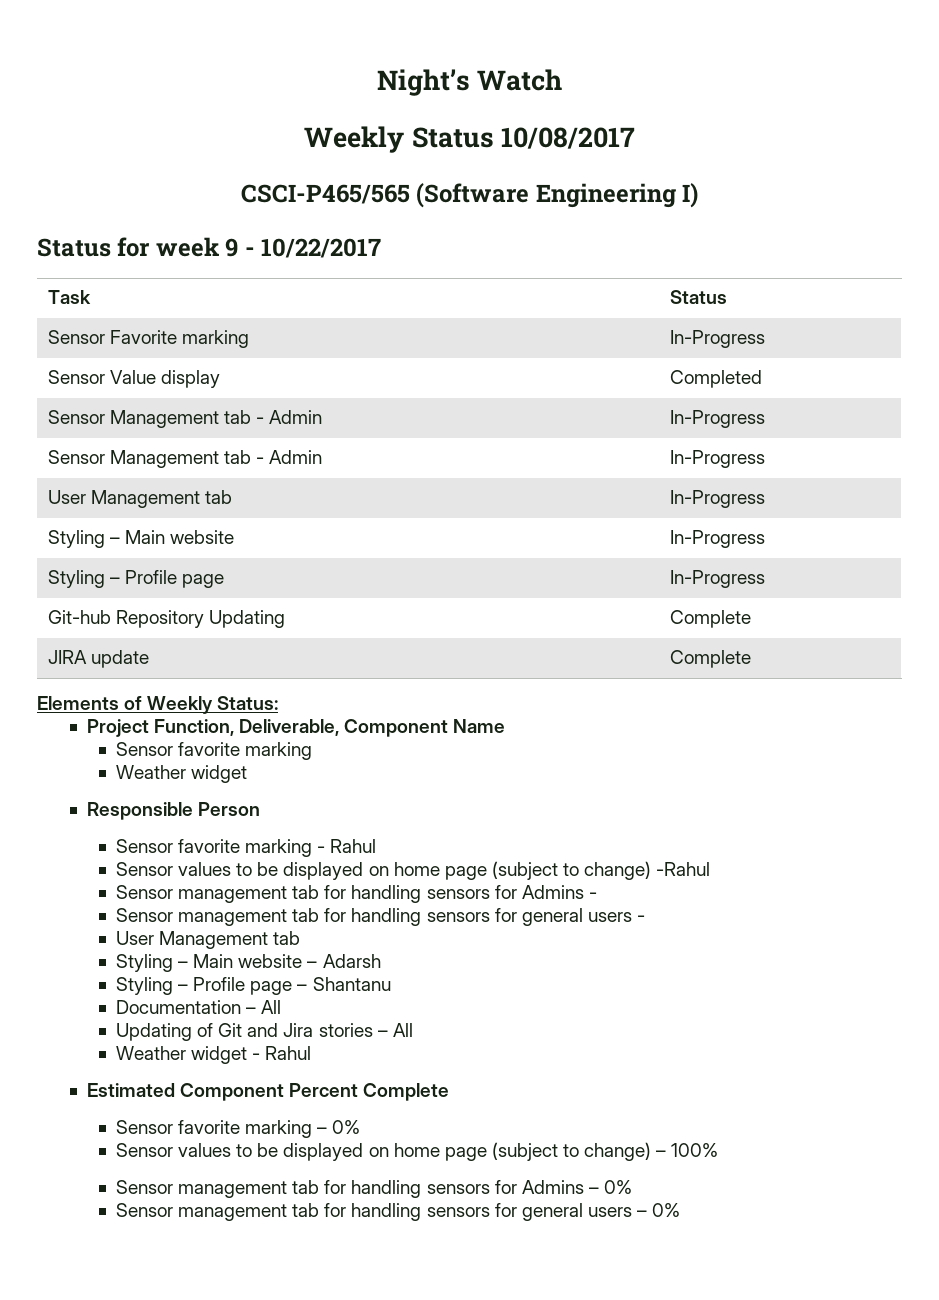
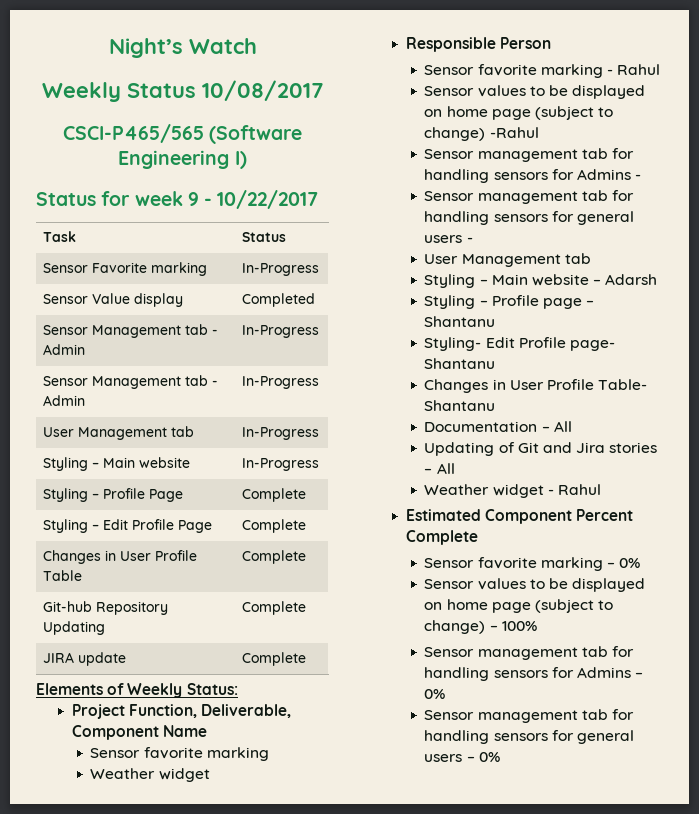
[182,574,225,588] [669,570,765,588] page | In-Progress -> [149,489,184,502] [242,488,307,502] [43,519,213,533] [242,519,307,533] [43,550,198,564] [43,570,83,581] [242,550,307,564] Page | Complete // Styling – Edit Profile Page | Complete // Changes in User Profile Table | Complete
(391, 984) none -> [424,337,616,351] [424,358,496,369] [424,379,648,393] [424,400,496,411] // Styling- Edit Profile page- Shantanu // Changes in User Profile Table- Shantanu

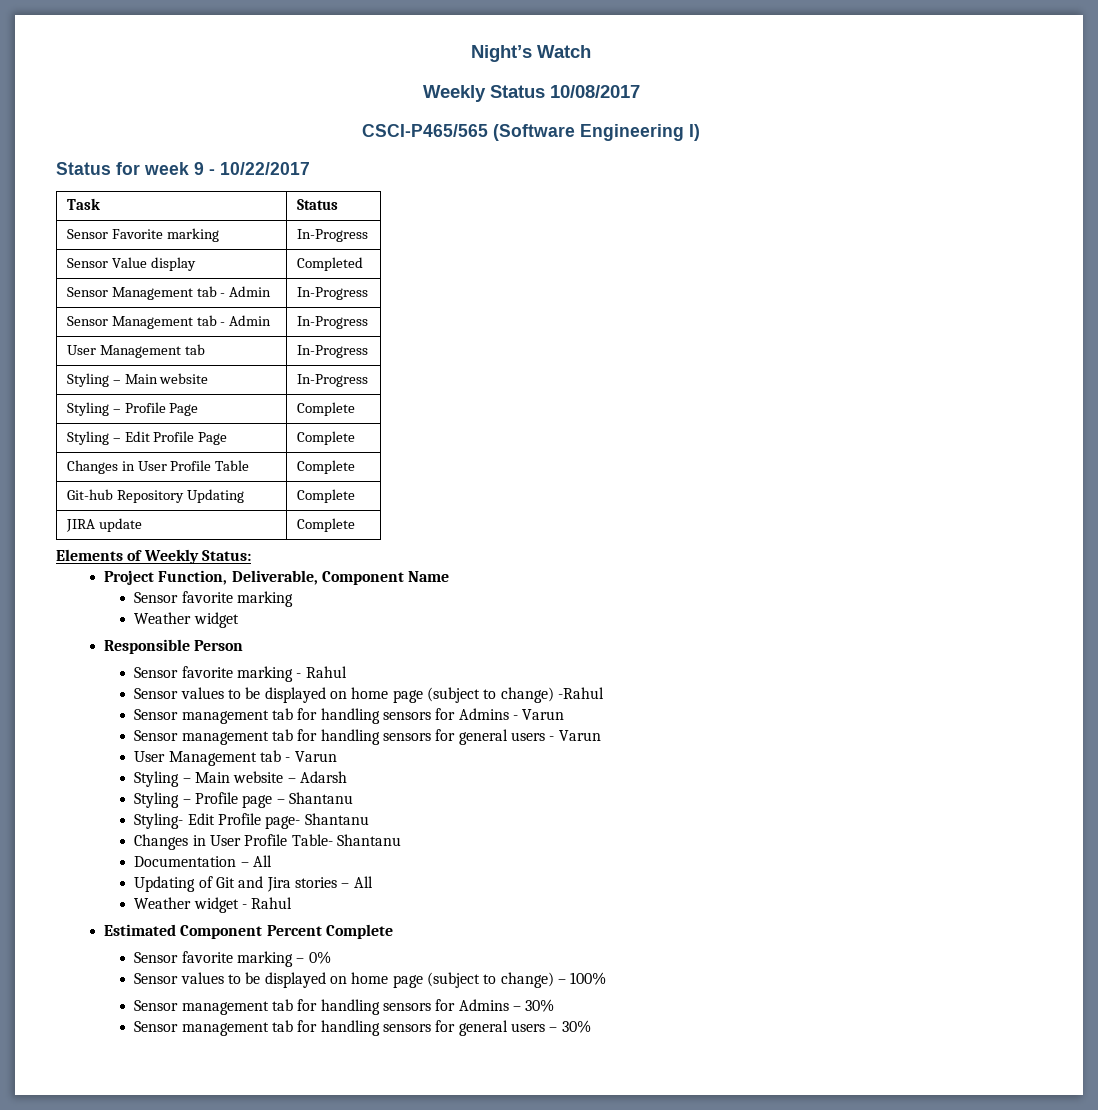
(642, 177) none -> [522,709,565,720] Varun
[424,253,591,267] // User Management tab -> [558,730,601,741] [134,750,337,766] Varun // User Management tab - Varun
[424,689,446,699] 0% -> [525,999,555,1012] 30%
[478,752,500,762] 0% -> [561,1020,591,1033] 30%

